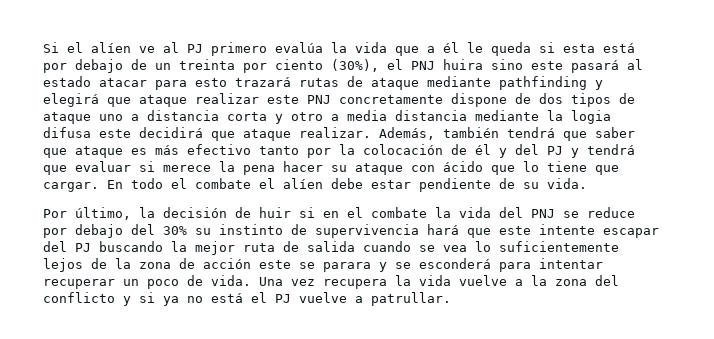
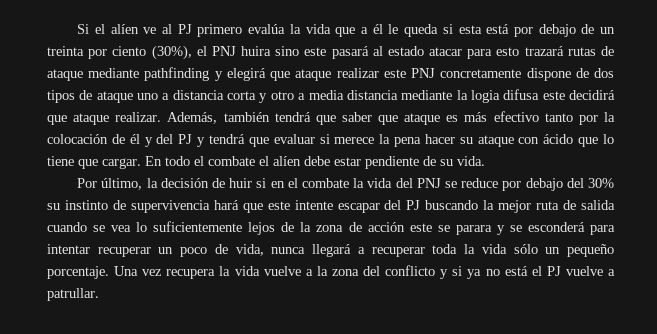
[211,275,251,286] vida. -> [235,244,615,257] [47,266,109,279] vida, nunca llegará a recuperar toda la vida sólo un pequeño porcentaje.

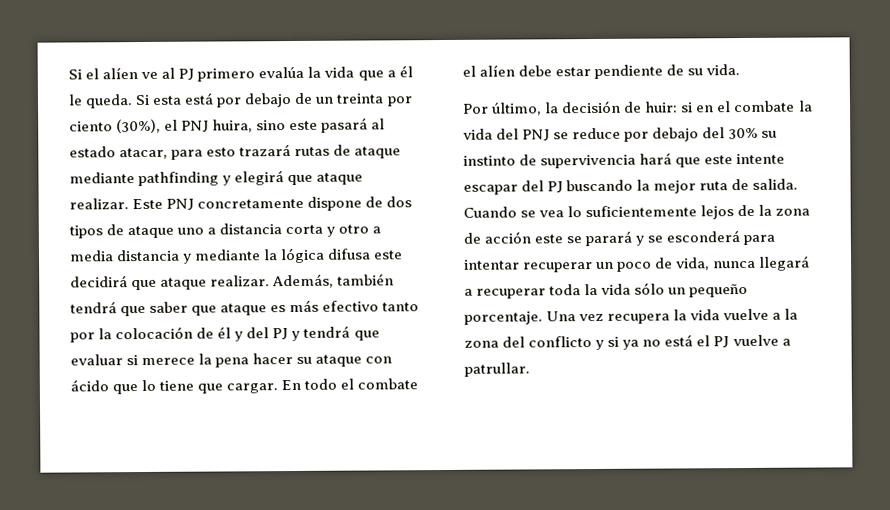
[404,24,453,37] queda si -> [85,94,150,109] queda. Si
[241,46,272,56] huira -> [212,119,254,133] huira,
[429,47,463,56] atacar -> [119,147,169,160] atacar,
[336,68,406,78] realizar este -> [69,198,164,210] realizar. Este
(398, 95) none -> [182,253,193,264] y
[470,90,500,103] logia -> [280,247,326,264] lógica
[229,178,253,188] huir -> [644,101,679,113] huir:
[581,200,615,210] [47,222,87,232] salida cuando -> [752,178,799,190] [463,206,517,218] salida. Cuando
[455,225,492,235] parara -> [585,230,633,247] parará

